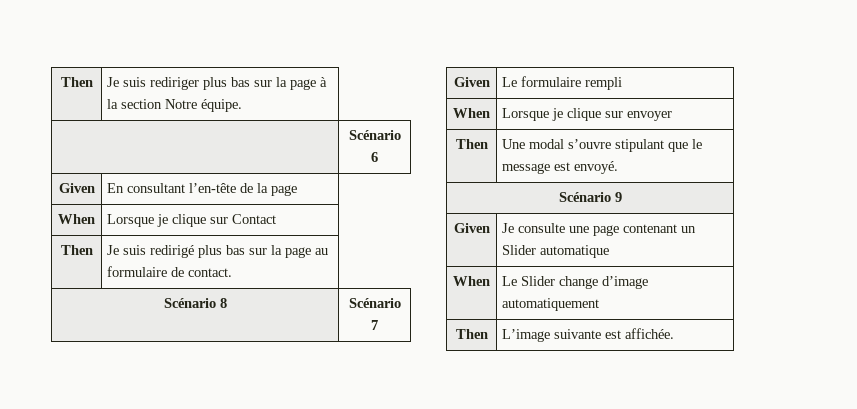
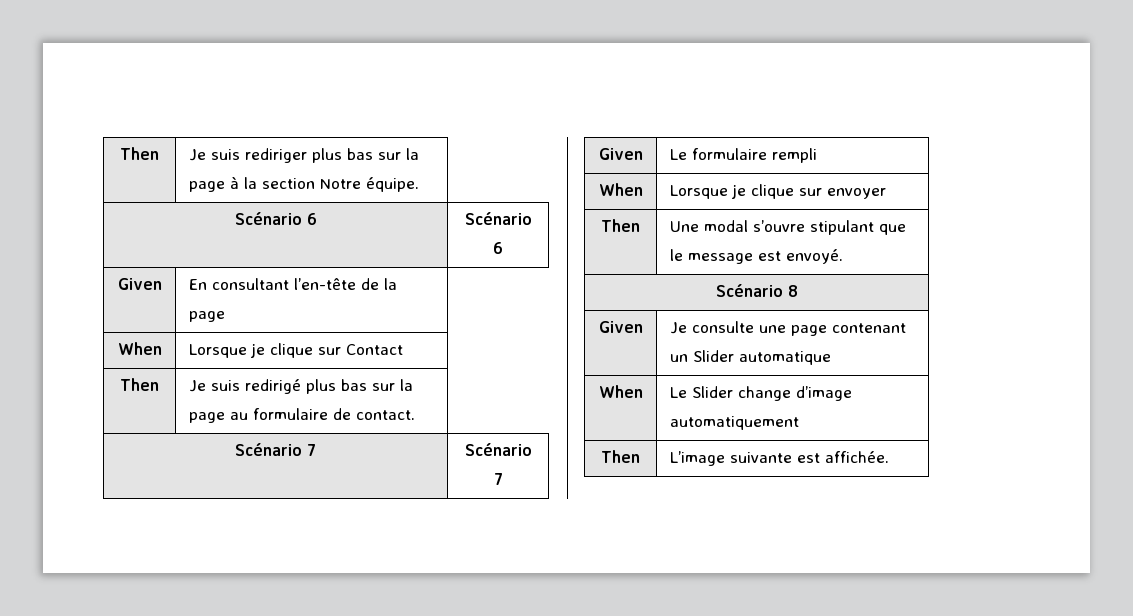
(243, 105) none -> [234,212,317,225] Scénario 6
[219,298,227,308] 8 -> [307,444,316,456] 7
[614,192,622,202] 9 -> [787,285,798,297] 8

